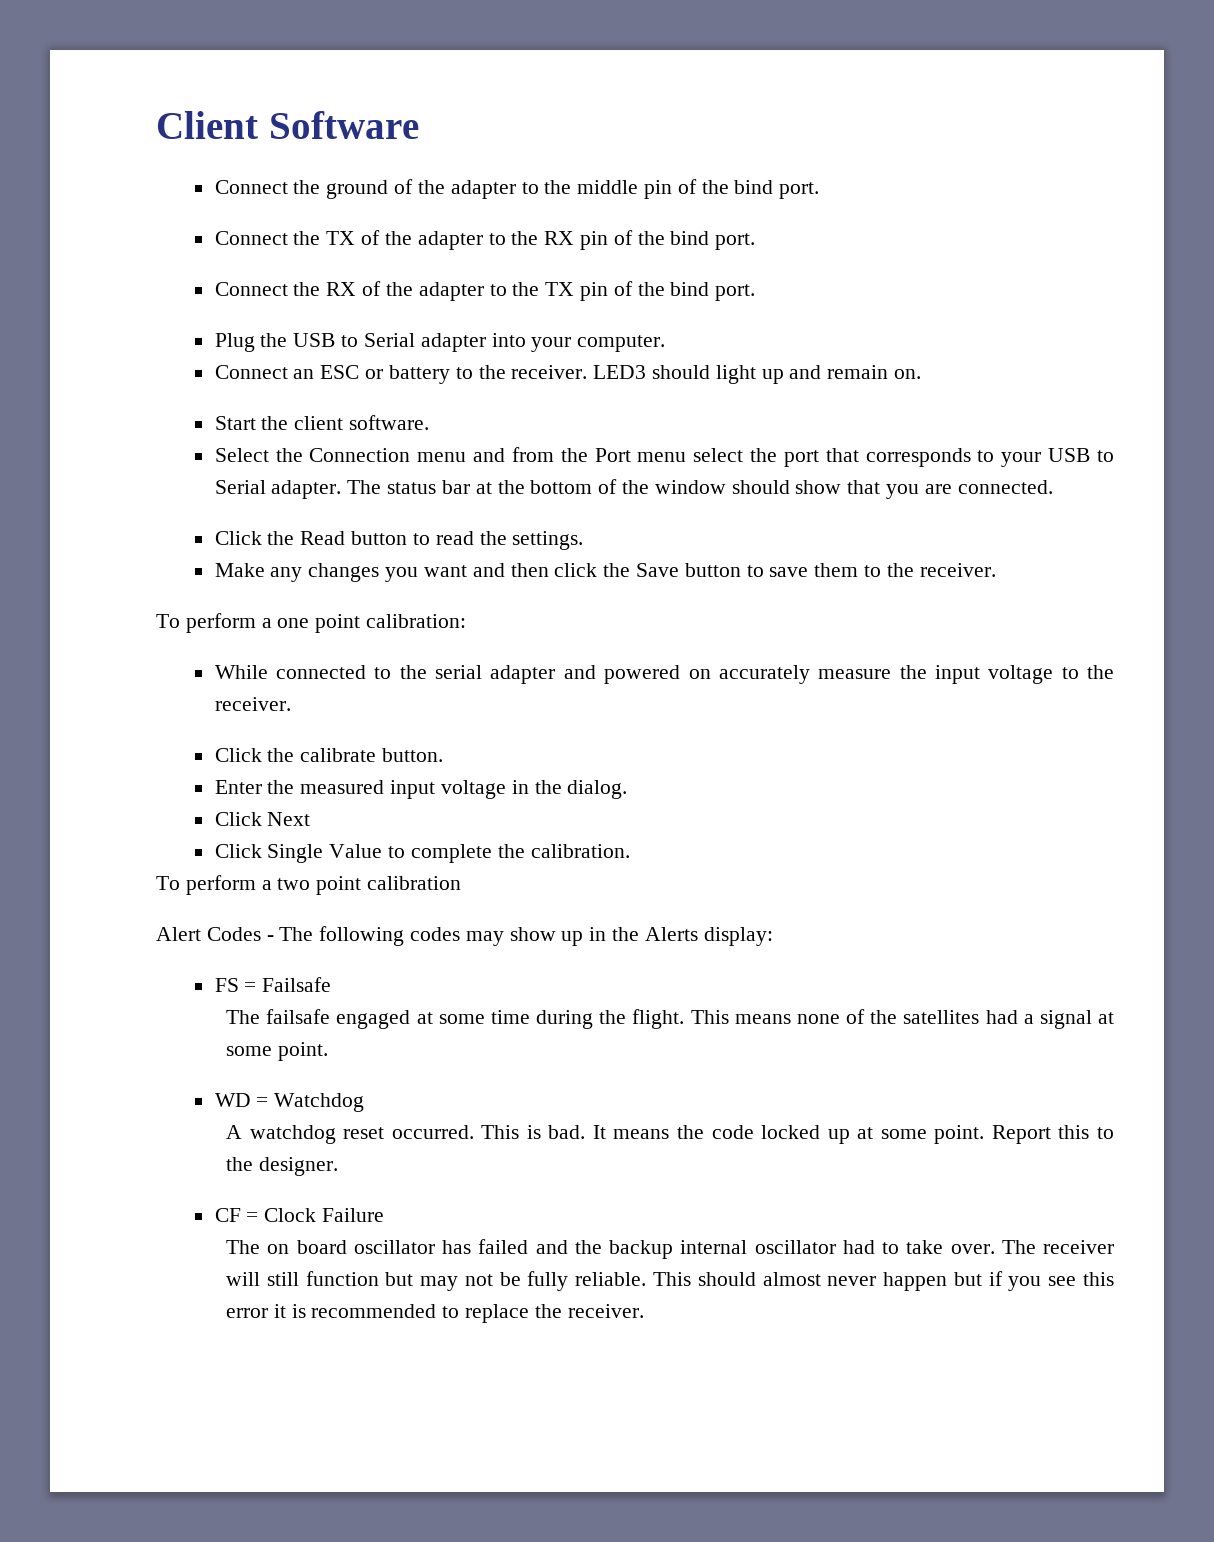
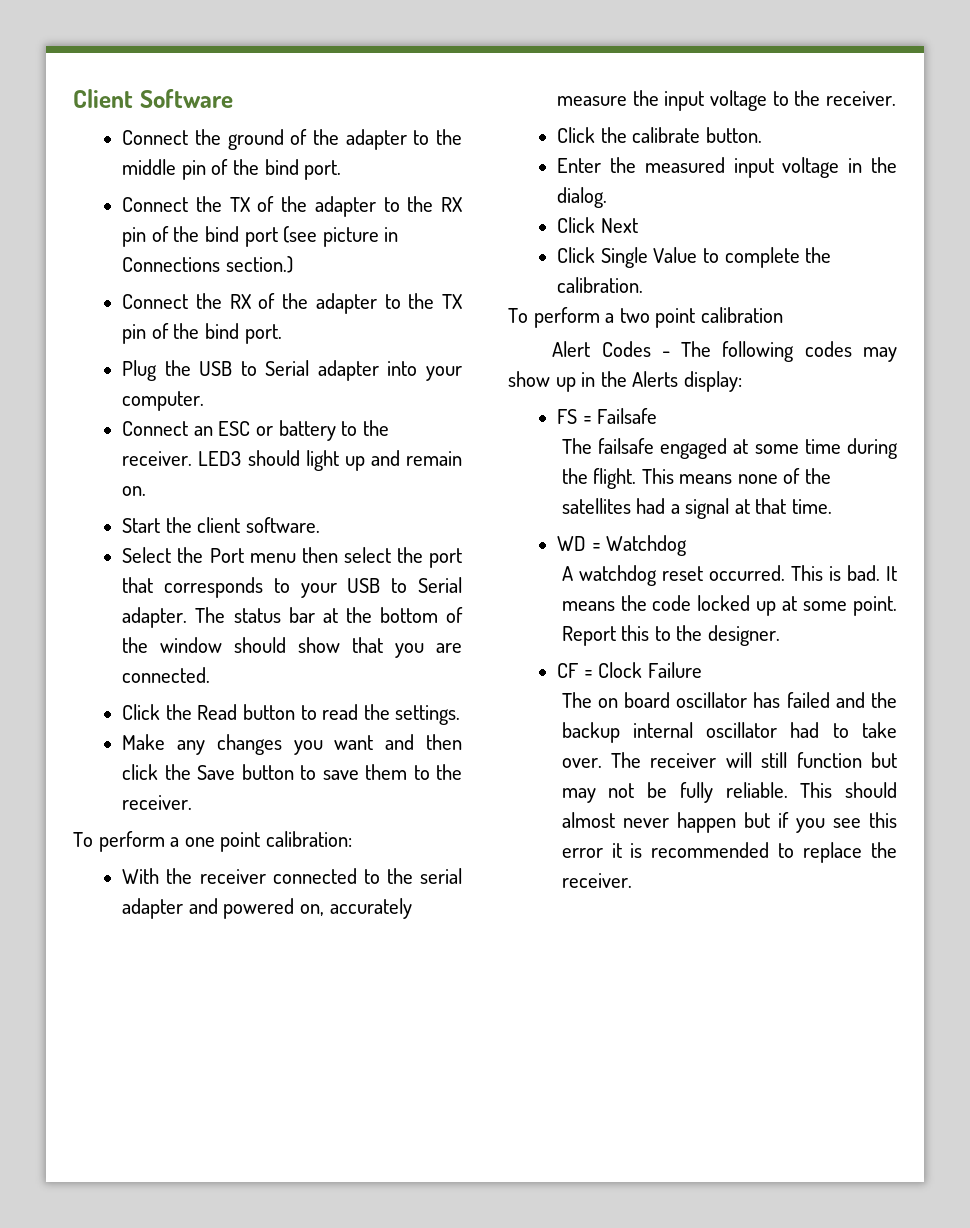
[715,233,756,250] port. -> [244,226,399,247] [122,256,293,273] port (see picture in Connections section.)
[309,447,588,462] Connection menu and from the -> (204, 555) none
(687, 457) none -> [301,547,338,563] then
[214,665,268,679] While -> [122,868,266,884] With the receiver
[688,669,711,679] on -> [299,904,324,916] on,
[226,1042,328,1061] some point. -> [755,498,832,514] that time.

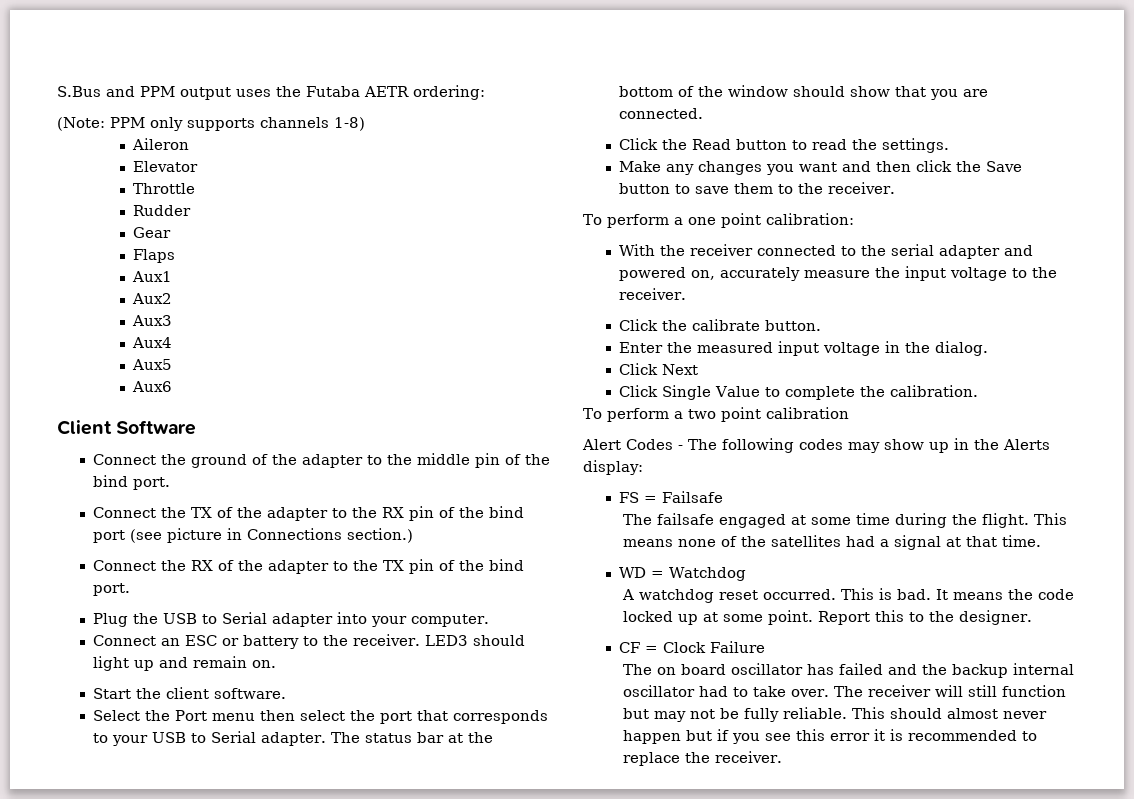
(73, 98) none -> [57,85,485,100] [57,117,365,131] [132,138,190,150] [133,161,199,172] [133,183,196,194] [133,205,192,216] [133,227,172,238] [133,249,176,263] [132,271,173,282] [132,293,173,304] [132,315,173,326] [132,337,173,348] [132,359,173,370] [132,381,173,392] S.Bus and PPM output uses the Futaba AETR ordering: // (Note: PPM only supports channels 1-8) // Aileron // Elevator // Throttle // Rudder // Gear // Flaps // Aux1 // Aux2 // Aux3 // Aux4 // Aux5 // Aux6 //

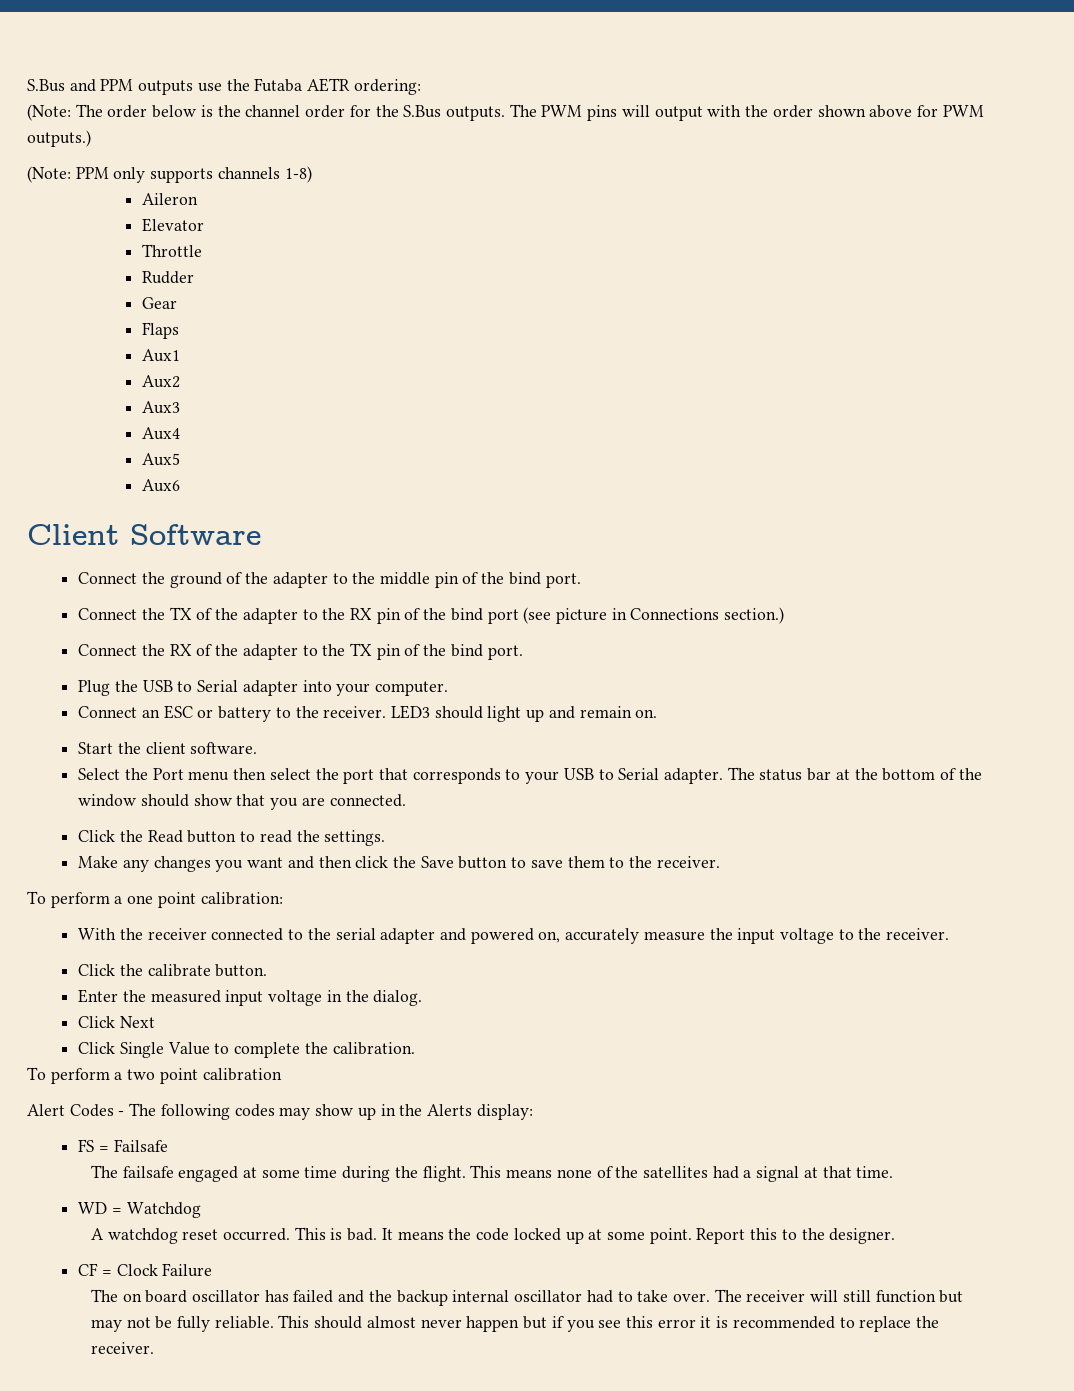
[180,87,271,100] output uses -> [138,80,222,95] outputs use
(485, 92) none -> [27,104,984,121] [27,130,91,147] // (Note: The order below is the channel order for the S.Bus outputs. The PWM pins will output with the order shown above for PWM outputs.)

